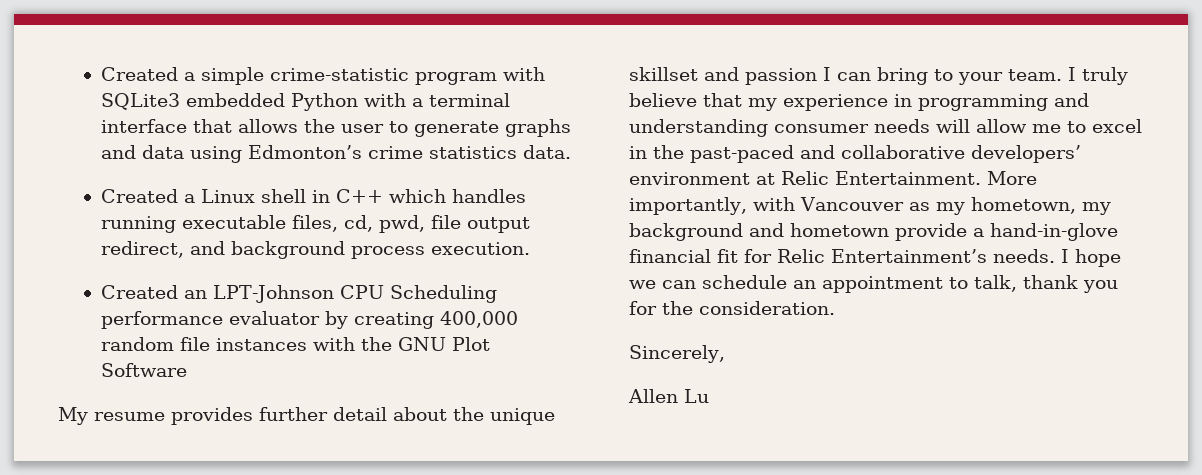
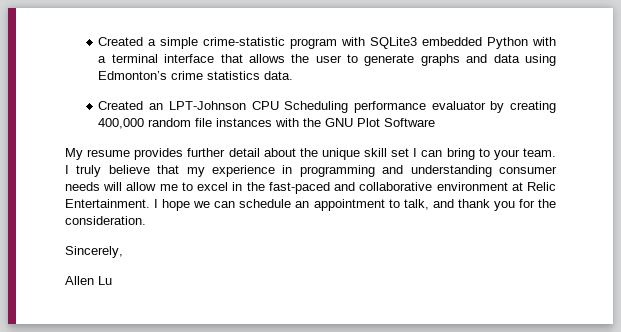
[101,189,527,203] [101,215,531,233] [101,241,531,259] // Created a Linux shell in C++ which handles running executable files, cd, pwd, file output redirect, and background process execution. -> (294, 75) none
[629,67,817,85] skillset and passion -> [364,148,410,157] skill set
[690,145,794,163] past-paced -> [268,182,330,194] fast-paced
[971,145,1081,163] developers’ -> (433, 186) none
[987,171,1037,185] [629,197,1111,215] [629,223,1118,241] [629,249,1055,263] More importantly, with Vancouver as my hometown, my background and hometown provide a hand-in-glove financial fit for Relic Entertainment’s needs. -> (150, 203) none
(1017, 283) none -> [432,199,454,208] and

